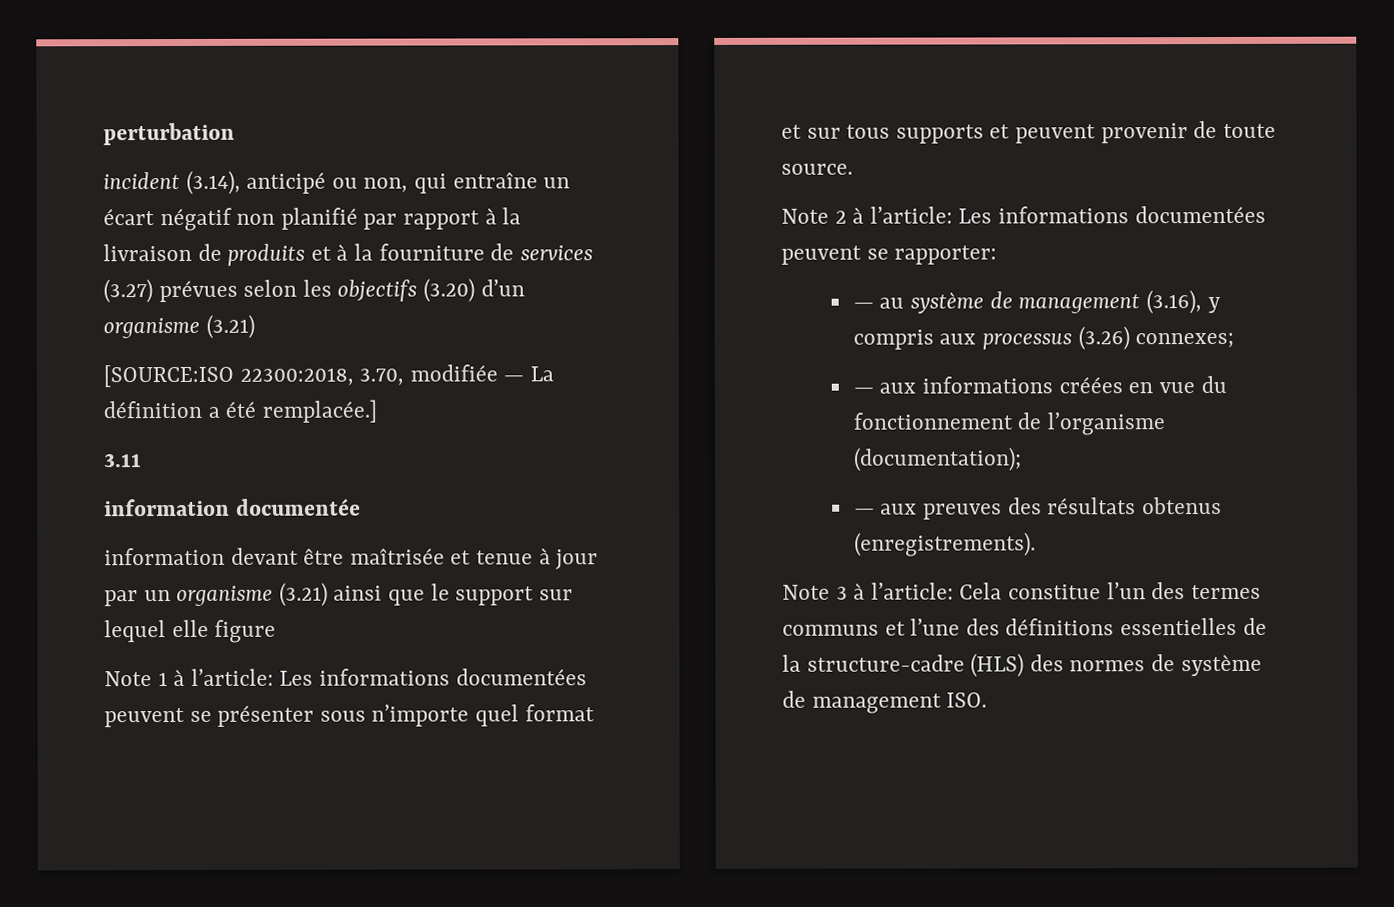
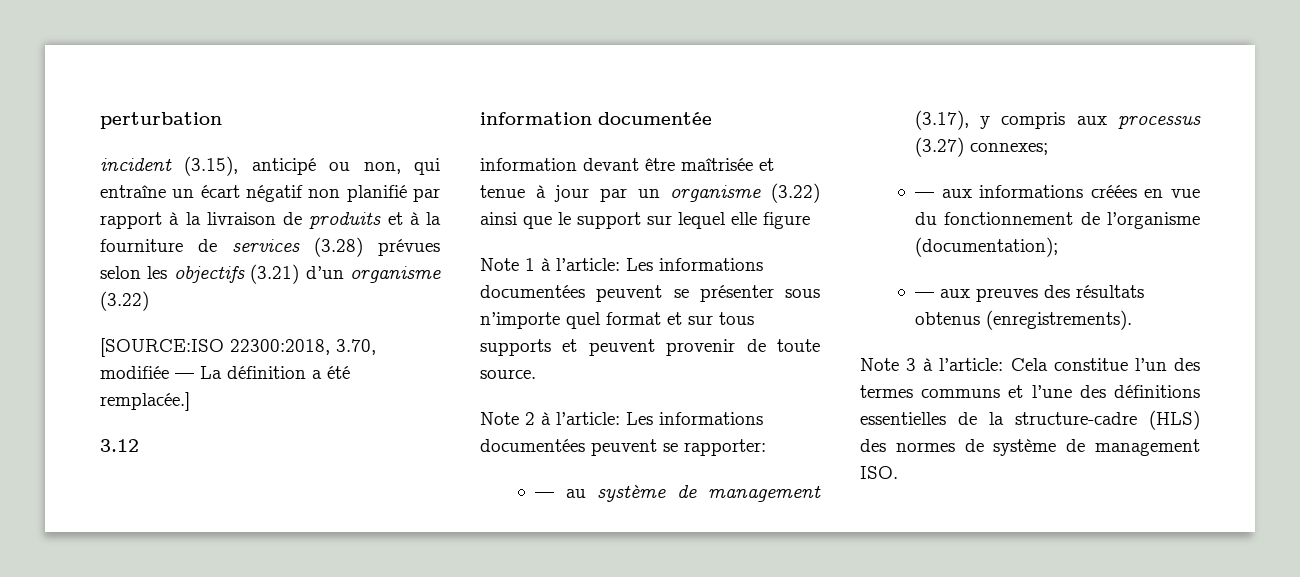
[185,170,241,195] (3.14), -> [184,156,239,176] (3.15),
[103,279,153,304] (3.27) -> [314,237,363,257] (3.28)
[423,278,476,303] (3.20) -> [250,264,300,284] (3.21)
[205,314,255,339] (3.21) -> [100,291,149,311] (3.22)
[103,453,142,468] 3.11 -> [100,439,139,452] 3.12
[278,582,328,607] (3.21) -> [771,183,820,203] (3.22)
[1145,290,1202,315] (3.16), -> [914,110,969,130] (3.17),
[1077,326,1130,351] (3.26) -> [914,137,964,157] (3.27)

